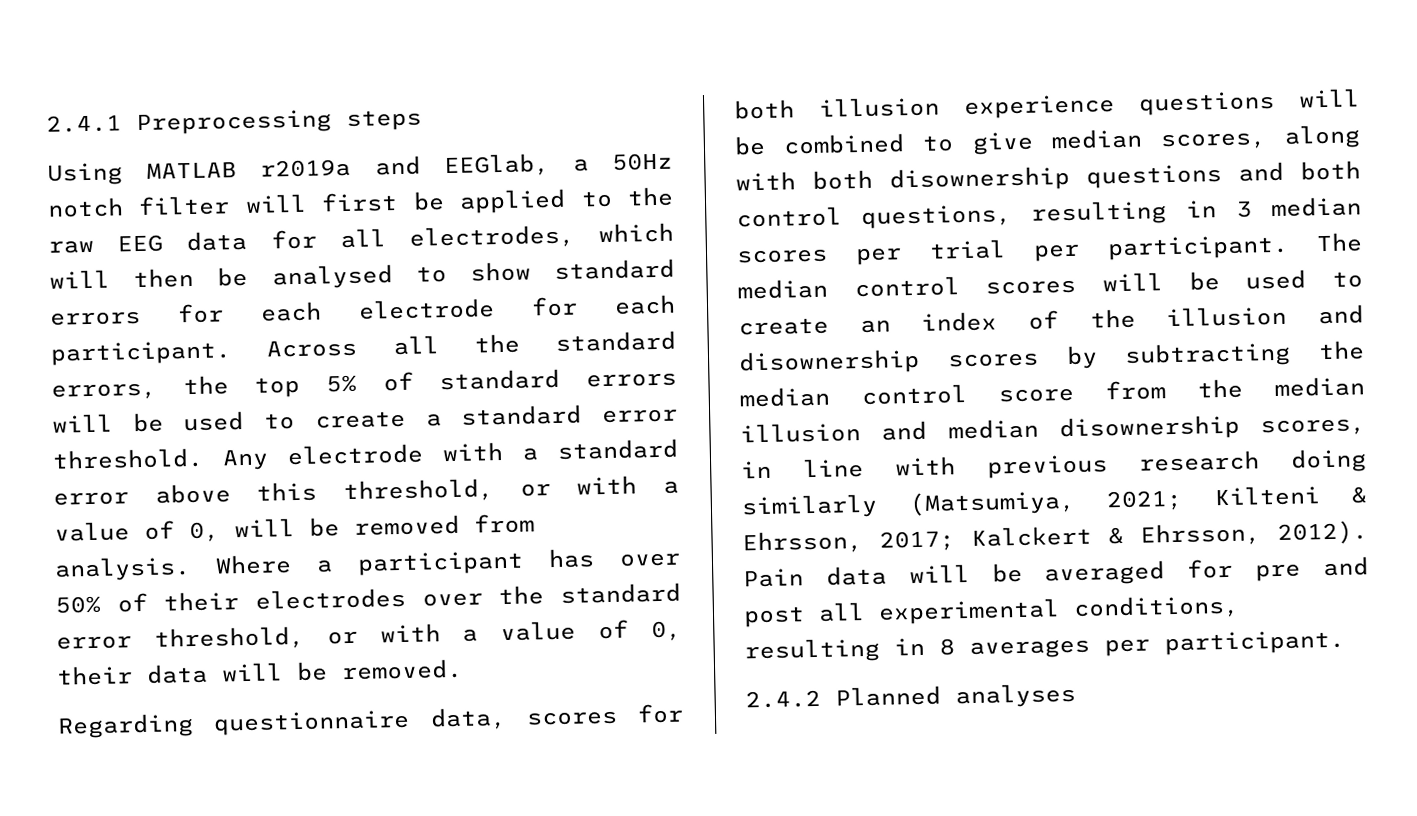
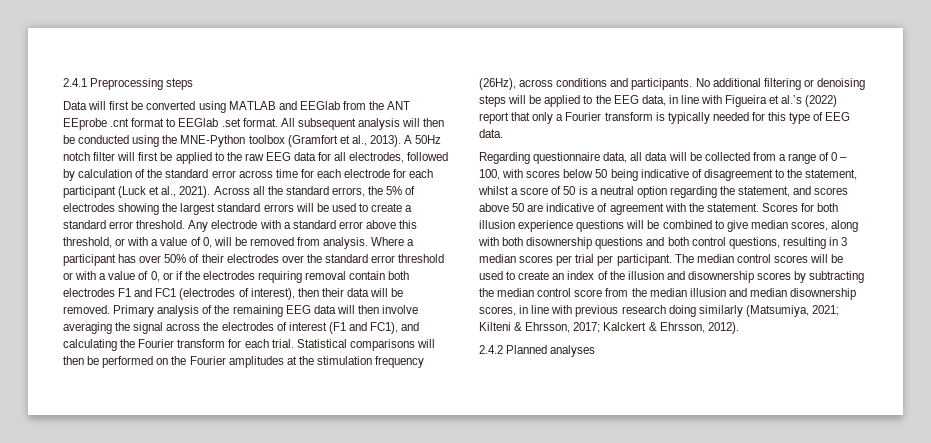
[47,153,589,186] Using MATLAB r2019a and EEGlab, a -> [63,101,411,113] [63,118,445,130] [63,135,413,147] Data will first be converted using MATLAB and EEGlab from the ANT EEprobe .cnt format to EEGlab .set format. All subsequent analysis will then be conducted using the MNE-Python toolbox (Gramfort et al., 2013). A
[598,222,674,244] [49,258,675,290] [50,310,141,326] which will then be analysed to show standard errors -> [407,152,449,161] [63,169,298,181] followed by calculation of the standard error across time
[50,340,232,366] participant. -> [63,186,211,198] participant (Luck et al., 2021).
[254,376,301,398] top -> (384, 190) none
(414, 381) none -> [63,203,216,215] electrodes showing the largest
[153,619,682,651] threshold, or with a value of 0, -> [398,254,445,263] [63,271,410,283] [63,288,319,300] threshold or with a value of 0, or if the electrodes requiring removal contain both electrodes F1 and FC1 (electrodes of interest), then
[57,706,618,739] // Regarding questionnaire data, scores -> [113,305,419,317] [63,322,420,334] [63,339,435,351] [63,356,425,368] [479,78,865,90] [479,95,838,107] [479,112,851,124] [479,129,503,138] [479,152,848,164] [479,169,858,181] [478,186,849,198] [479,203,798,215] Primary analysis of the remaining EEG data will then involve averaging the signal across the electrodes of interest (F1 and FC1), and calculating the Fourier transform for each trial. Statistical comparisons will then be performed on the Fourier amplitudes at the stimulation frequency (26Hz), across conditions and participants. No additional filtering or denoising steps will be applied to the EEG data, in line with Figueira et al.’s (2022) report that only a Fourier transform is typically needed for this type of EEG data. // Regarding questionnaire data, all data will be collected from a range of 0 – 100, with scores below 50 being indicative of disagreement to the statement, whilst a score of 50 is a neutral option regarding the statement, and scores above 50 are indicative of agreement with the statement. Scores
[743,556,1369,588] [743,594,1240,628] [744,629,1345,664] Pain data will be averaged for pre and post all experimental conditions, resulting in 8 averages per participant. -> (739, 328) none

